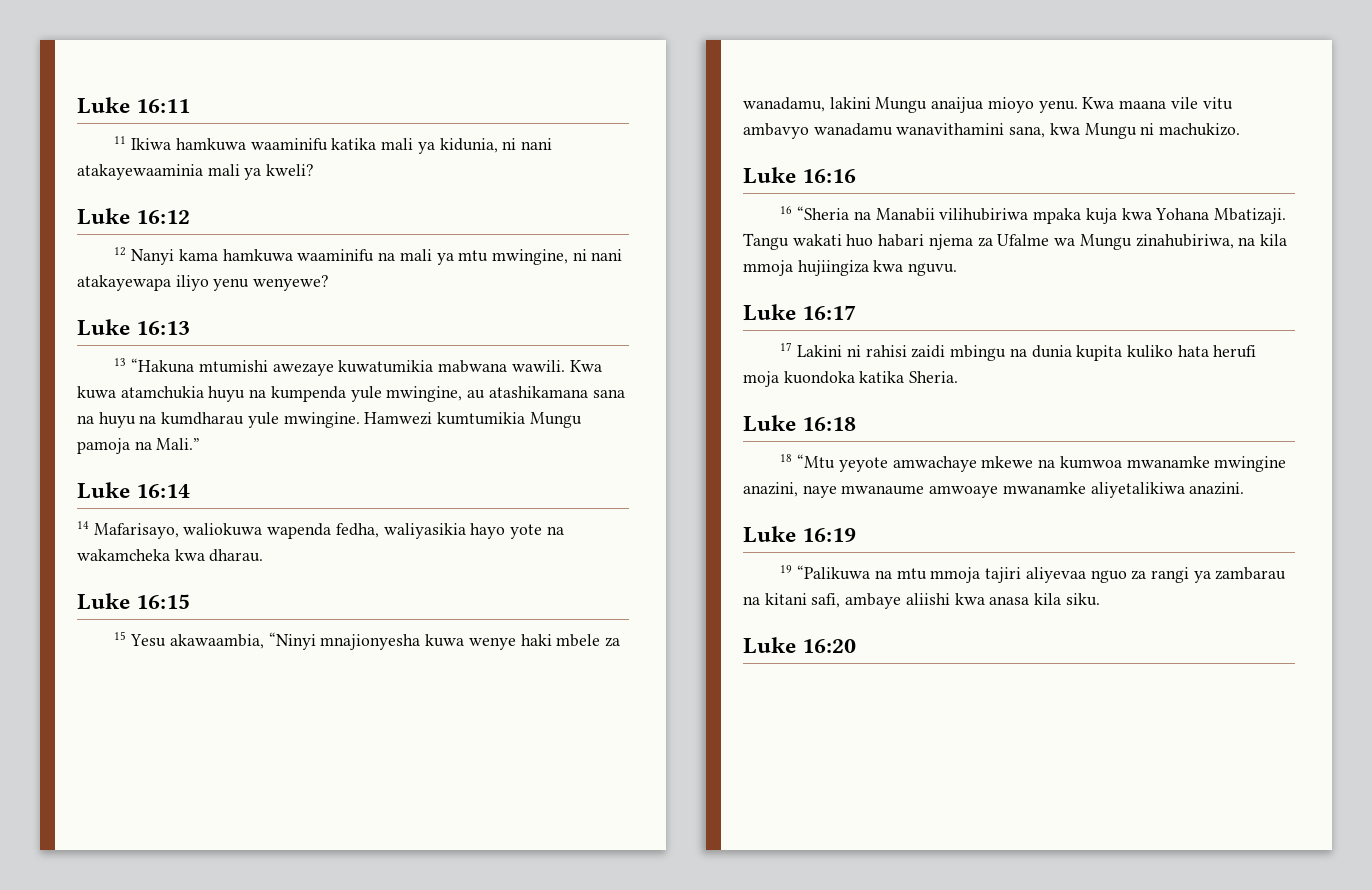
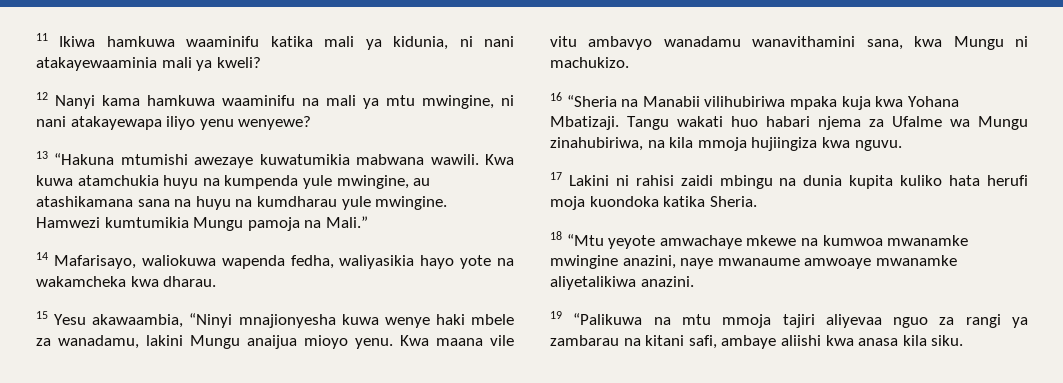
[77,97,191,114] Luke 16:11 // -> (36, 37) none
[77,208,191,225] // Luke 16:12 -> (261, 62) none
[77,319,191,336] // Luke 16:13 -> (312, 123) none
[77,482,191,499] // Luke 16:14 -> (368, 222) none
[77,593,191,610] // Luke 16:15 -> (217, 281) none
[743,167,857,184] // Luke 16:16 -> (629, 62) none
[743,304,857,321] // Luke 16:17 -> (902, 145) none
[743,415,857,432] // Luke 16:18 -> (757, 201) none
[743,526,857,543] // Luke 16:19 -> (694, 281) none
[743,637,857,654] // Luke 16:20 -> (964, 340) none

